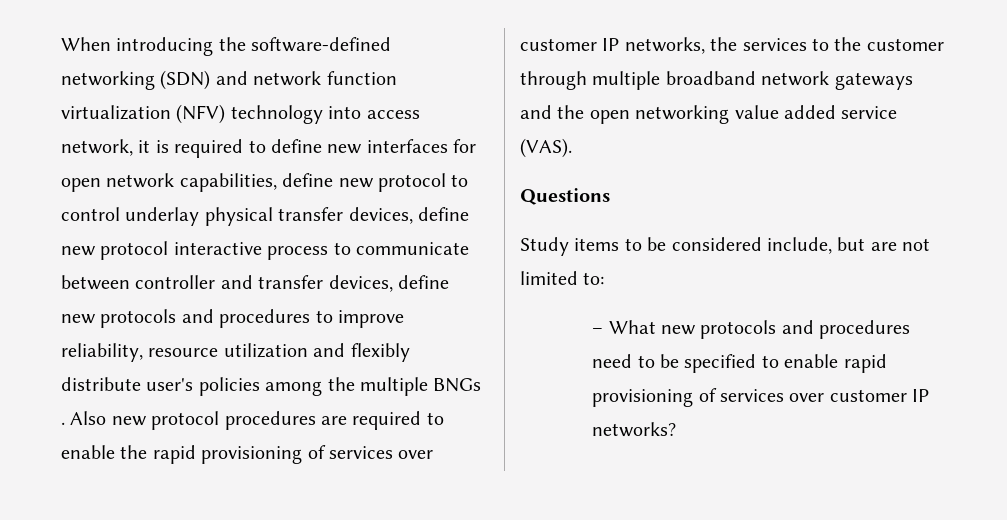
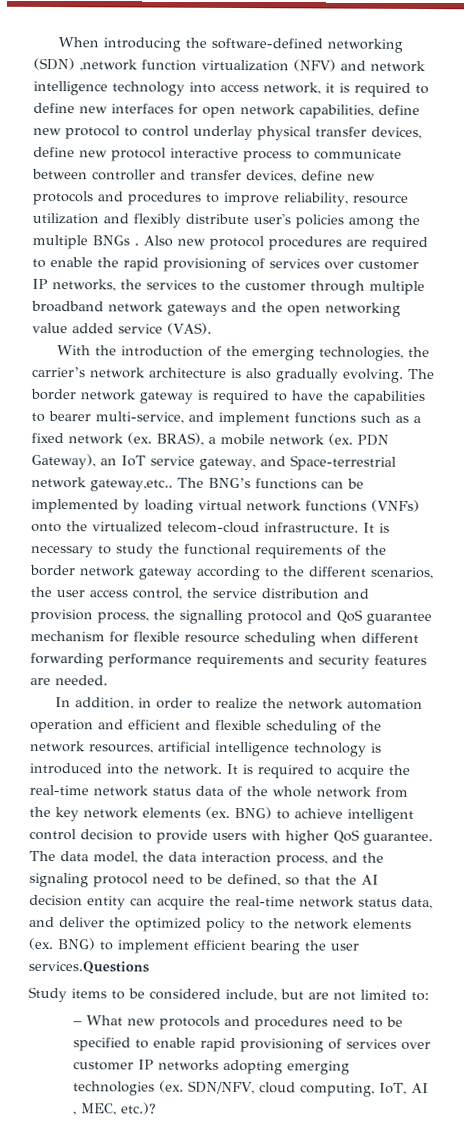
[215,71,322,86] and network -> [79,59,138,72] ,network
(226, 114) none -> [340,60,426,73] [33,80,108,96] and network intelligence
[520,188,610,205] Questions -> [56,345,430,361] [32,366,435,383] [30,388,425,406] [31,411,421,427] [31,432,389,446] [31,453,396,471] [31,476,364,492] [31,498,420,514] [31,521,390,534] [31,543,387,559] [29,564,434,581] [30,586,369,600] [30,608,432,626] [30,630,419,647] [30,652,427,669] [30,675,108,686] [54,697,423,711] [30,718,382,735] [30,740,382,757] [29,762,410,779] [29,784,408,798] [29,806,414,823] [29,828,433,846] [29,850,384,867] [29,872,379,888] [29,894,433,910] [29,916,412,933] [28,937,359,955] [28,960,149,975] With the introduction of the emerging technologies, the carrier’s network architecture is also gradually evolving. The border network gateway is required to have the capabilities to bearer multi-service, and implement functions such as a fixed network (ex. BRAS), a mobile network (ex. PDN Gateway), an IoT service gateway, and Space-terrestrial network gateway,etc.. The BNG’s functions can be implemented by loading virtual network functions (VNFs) onto the virtualized telecom-cloud infrastructure. It is necessary to study the functional requirements of the border network gateway according to the different scenarios, the user access control, the service distribution and provision process, the signalling protocol and QoS guarantee mechanism for flexible resource scheduling when different forwarding performance requirements and security features are needed. // In addition, in order to realize the network automation operation and efficient and flexible scheduling of the network resources, artificial intelligence technology is introduced into the network. It is required to acquire the real-time network status data of the whole network from the key network elements (ex. BNG) to achieve intelligent control decision to provide users with higher QoS guarantee. The data model, the data interaction process, and the signaling protocol need to be defined, so that the AI decision entity can acquire the real-time network status data, and deliver the optimized policy to the network elements (ex. BNG) to implement efficient bearing the user services.Questions
[592,422,677,437] networks? -> [157,1059,350,1075] [72,1080,429,1097] [72,1102,157,1116] networks adopting emerging technologies (ex. SDN/NFV, cloud computing, IoT, AI , MEC, etc.)?

